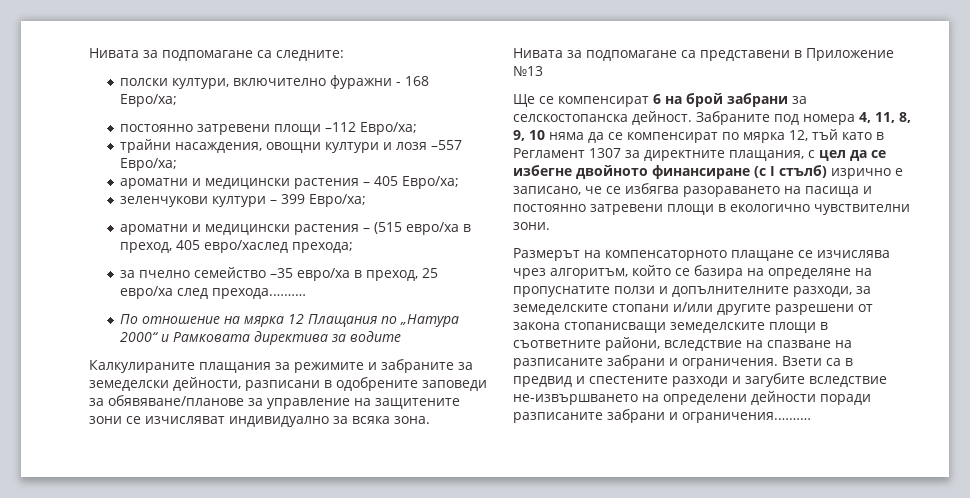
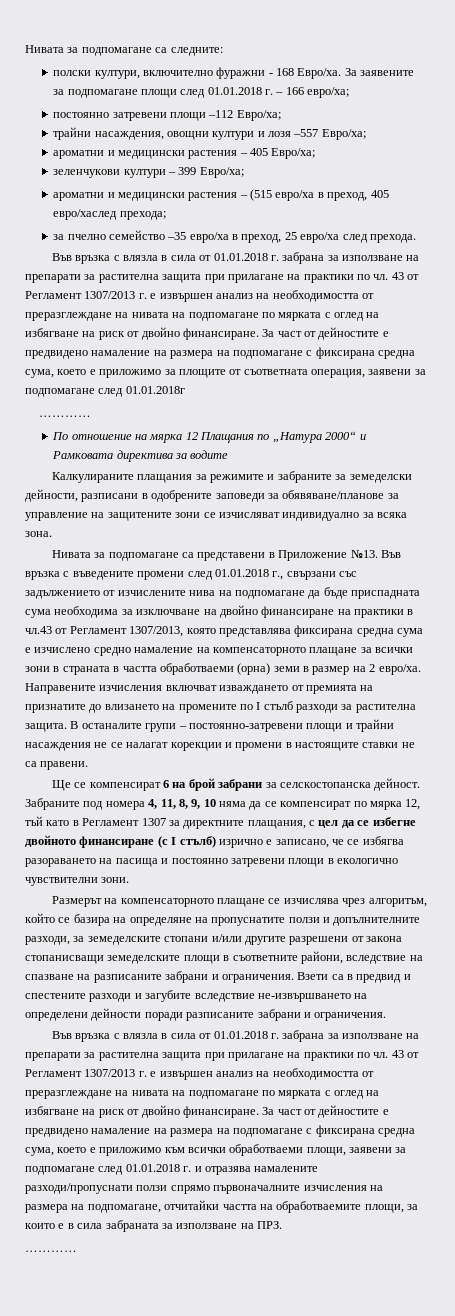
[119,94,177,107] Евро/ха; -> [297,68,415,79] [53,87,350,98] Евро/ха. За заявените за подпомагане площи след 01.01.2018 г. – 166 евро/ха;
[211,288,306,299] прехода.……… -> [369,234,416,243] [51,252,420,264] [25,272,420,283] [25,290,374,302] [25,312,380,321] [25,327,389,340] [25,347,415,359] [25,369,426,378] [25,386,185,397] [39,415,92,417] прехода. // Във връзка с влязла в сила от 01.01.2018 г. забрана за използване на препарати за растителна защита при прилагане на практики по чл. 43 от Регламент 1307/2013 г. е извършен анализ на необходимостта от преразглеждане на нивата на подпомагане по мярката с оглед на избягване на риск от двойно финансиране. За част от дейностите е предвидено намаление на размера на подпомагане с фиксирана средна сума, което е приложимо за площите от съответната операция, заявени за подпомагане след 01.01.2018г // …………
[513,66,543,76] №13 -> [350,549,401,558] [25,569,357,580] [25,587,420,599] [25,605,414,618] [25,625,423,637] [25,647,413,656] [25,663,421,675] [25,683,374,694] [25,701,416,713] [25,719,394,732] [25,742,415,751] [25,761,89,770] №13. Във връзка с въведените промени след 01.01.2018 г., свързани със задължението от изчислените нива на подпомагане да бъде приспадната сума необходима за изключване на двойно финансиране на практики в чл.43 от Регламент 1307/2013, която представлява фиксирана средна сума е изчислено средно намаление на компенсаторното плащане за всички зони в страната в частта обработваеми (орна) земи в размер на 2 евро/ха. Направените изчисления включват изваждането от премията на признатите до влизането на промените по I стълб разходи за растителна защита. В останалите групи – постоянно-затревени площи и трайни насаждения не се налагат корекции и промени в настоящите ставки не са правени.
[682,412,811,423] ограничения.……… -> [314,1012,387,1021] [51,1030,420,1042] [25,1050,420,1061] [25,1068,374,1080] [25,1090,380,1099] [25,1105,389,1118] [25,1125,415,1137] [25,1144,407,1156] [25,1164,319,1175] [25,1183,383,1194] [25,1200,418,1213] [25,1220,282,1232] [25,1250,77,1252] ограничения. // Във връзка с влязла в сила от 01.01.2018 г. забрана за използване на препарати за растителна защита при прилагане на практики по чл. 43 от Регламент 1307/2013 г. е извършен анализ на необходимостта от преразглеждане на нивата на подпомагане по мярката с оглед на избягване на риск от двойно финансиране. За част от дейностите е предвидено намаление на размера на подпомагане с фиксирана средна сума, което е приложимо към всички обработваеми площи, заявени за подпомагане след 01.01.2018 г. и отразява намалените разходи/пропуснати ползи спрямо първоначалните изчисления на размера на подпомагане, отчитайки частта на обработваемите площи, за които е в сила забраната за използване на ПРЗ. // …………

